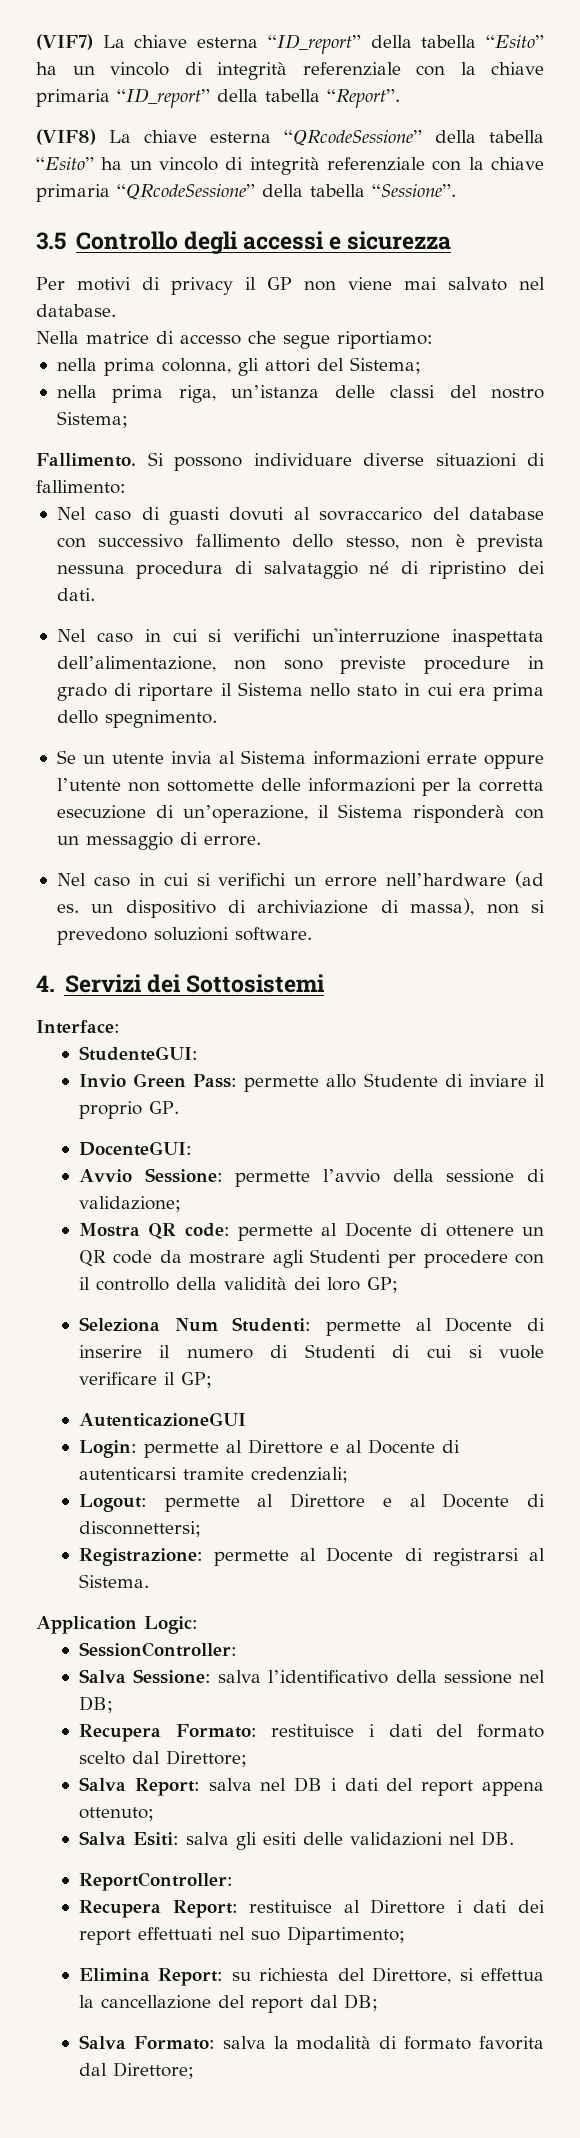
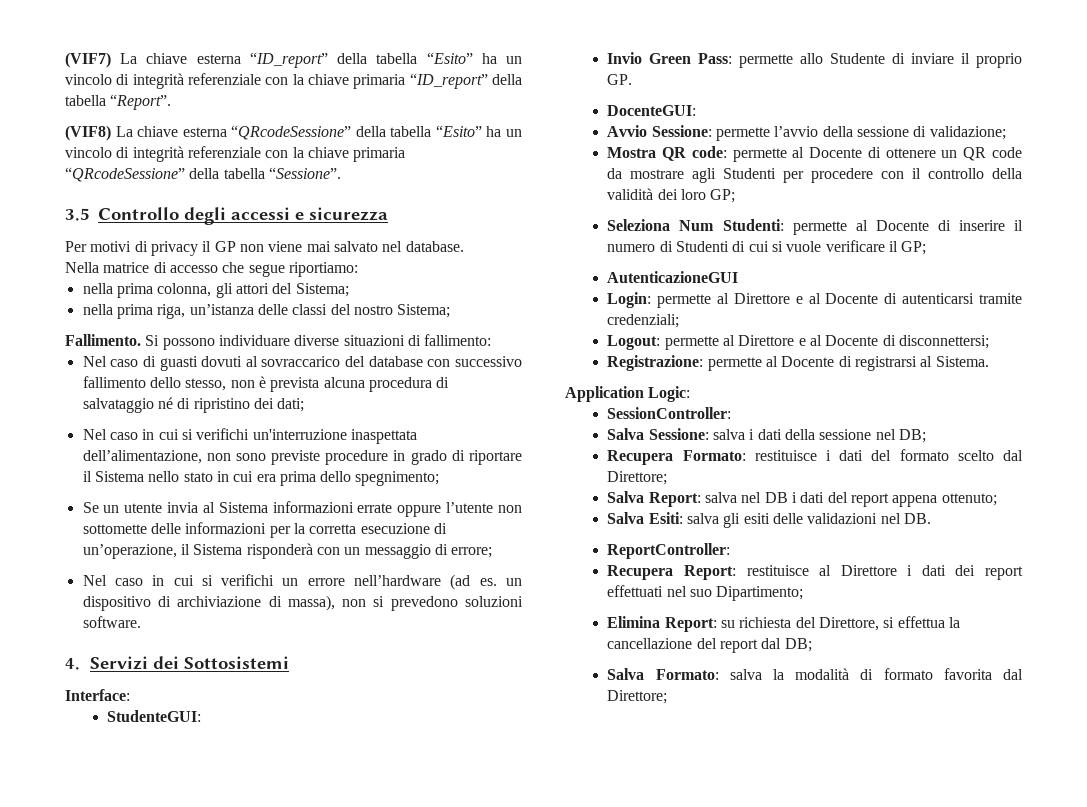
[56,565,125,574] nessuna -> [323,377,365,388] alcuna
[56,588,95,601] dati. -> [277,398,305,412] dati;
[104,710,217,728] spegnimento. -> [355,471,440,486] spegnimento;
[203,836,261,846] errore. -> [451,547,493,558] errore;
[268,1670,389,1684] l’identificativo -> [749,429,782,440] i dati

